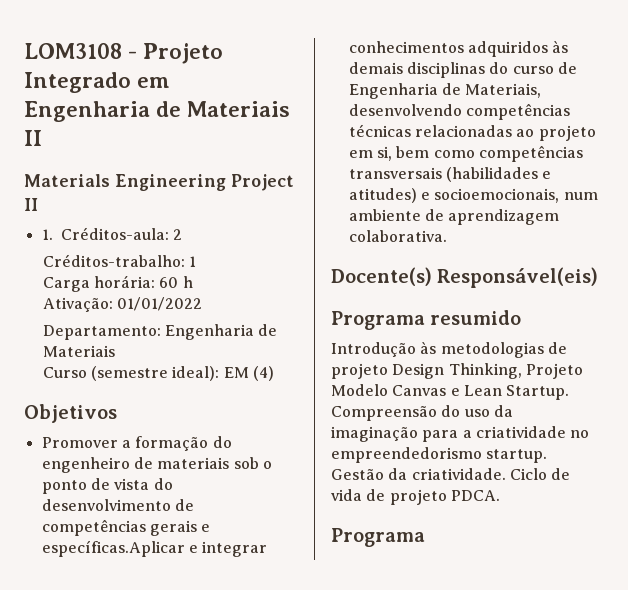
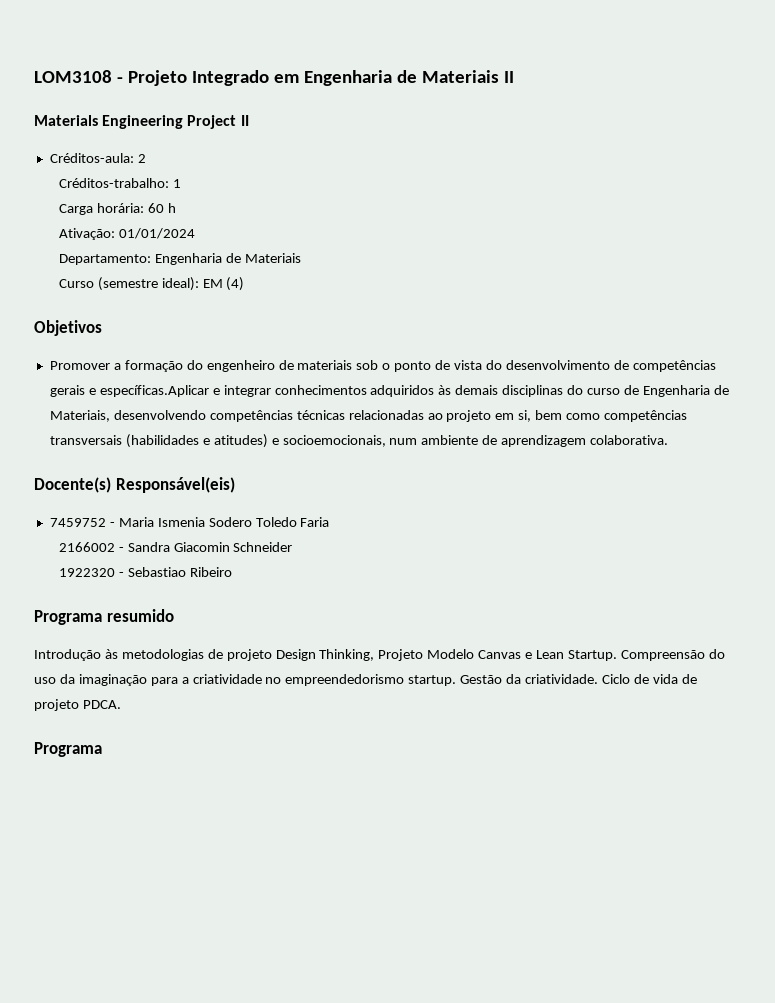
[41,229,53,240] 1. -> (249, 120) none
[116,297,202,311] 01/01/2022 -> [118,228,195,239] 01/01/2024
(599, 277) none -> [49,517,330,527] [58,542,293,552] [58,567,232,577] // 7459752 - Maria Ismenia Sodero Toledo Faria // 2166002 - Sandra Giacomin Schneider // 1922320 - Sebastiao Ribeiro

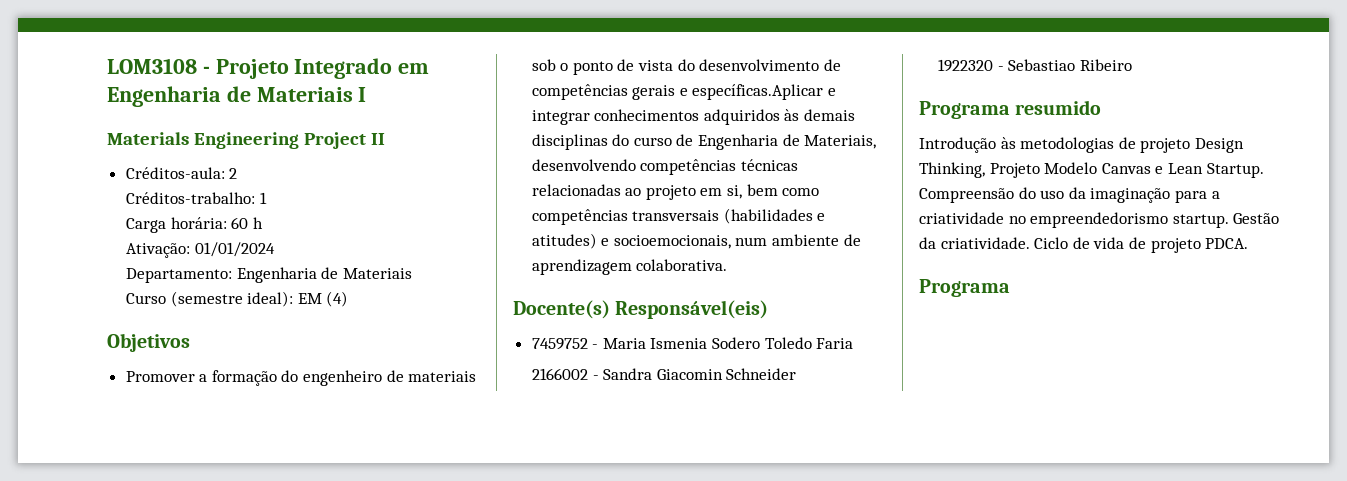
[503,71,514,83] II -> [358,87,367,102] I

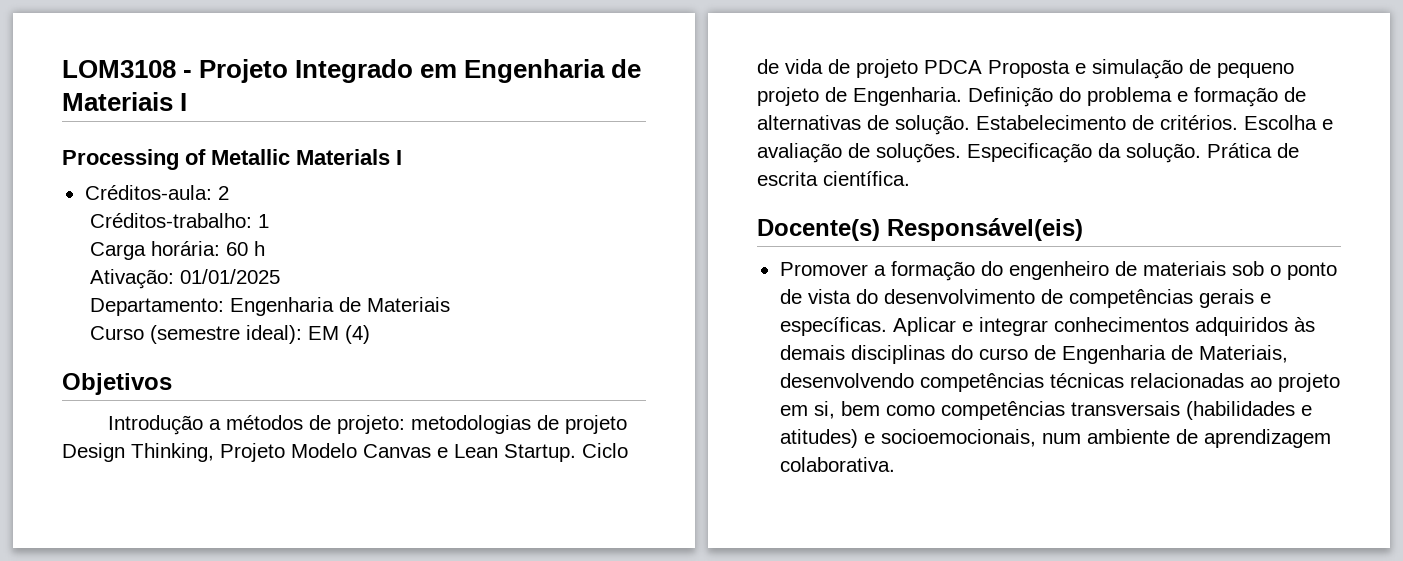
[107,132,385,149] Materials Engineering Project II -> [62,149,402,170] Processing of Metallic Materials I
[194,242,275,257] 01/01/2024 -> [179,269,280,284] 01/01/2025
(190, 342) none -> [108,415,628,435] [62,443,628,462] [757,59,1294,79] [757,87,1306,107] [757,115,1333,135] [757,143,1299,163] [757,171,910,186] [757,218,1083,241] // Introdução a métodos de projeto: metodologias de projeto Design Thinking, Projeto Modelo Canvas e Lean Startup. Ciclo de vida de projeto PDCA Proposta e simulação de pequeno projeto de Engenharia. Definição do problema e formação de alternativas de solução. Estabelecimento de critérios. Escolha e avaliação de soluções. Especificação da solução. Prática de escrita científica. // Docente(s) Responsável(eis)
[692,84,824,100] específicas.Aplicar -> [779,317,956,336] específicas. Aplicar
[513,300,769,319] [531,337,854,350] [532,368,797,380] [938,59,1132,72] [919,100,1102,119] [919,137,1244,153] [919,162,1264,178] [919,187,1220,203] [919,212,1280,228] [919,237,1249,253] [919,279,1010,297] // Docente(s) Responsável(eis) // 7459752 - Maria Ismenia Sodero Toledo Faria // 2166002 - Sandra Giacomin Schneider // 1922320 - Sebastiao Ribeiro // Programa resumido // Introdução às metodologias de projeto Design Thinking, Projeto Modelo Canvas e Lean Startup. Compreensão do uso da imaginação para a criatividade no empreendedorismo startup. Gestão da criatividade. Ciclo de vida de projeto PDCA. // Programa -> (895, 464) none

